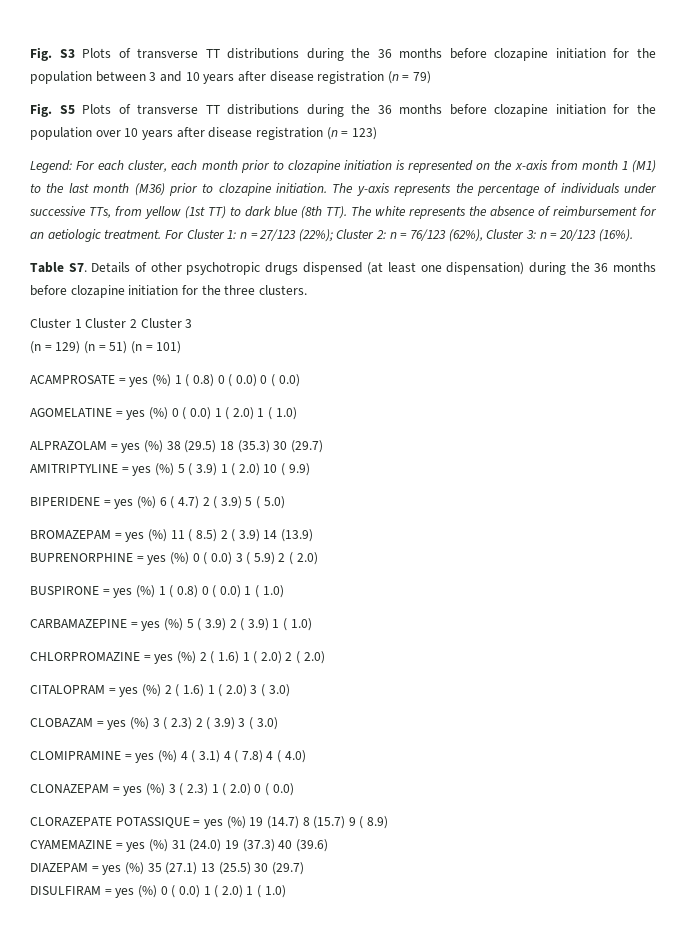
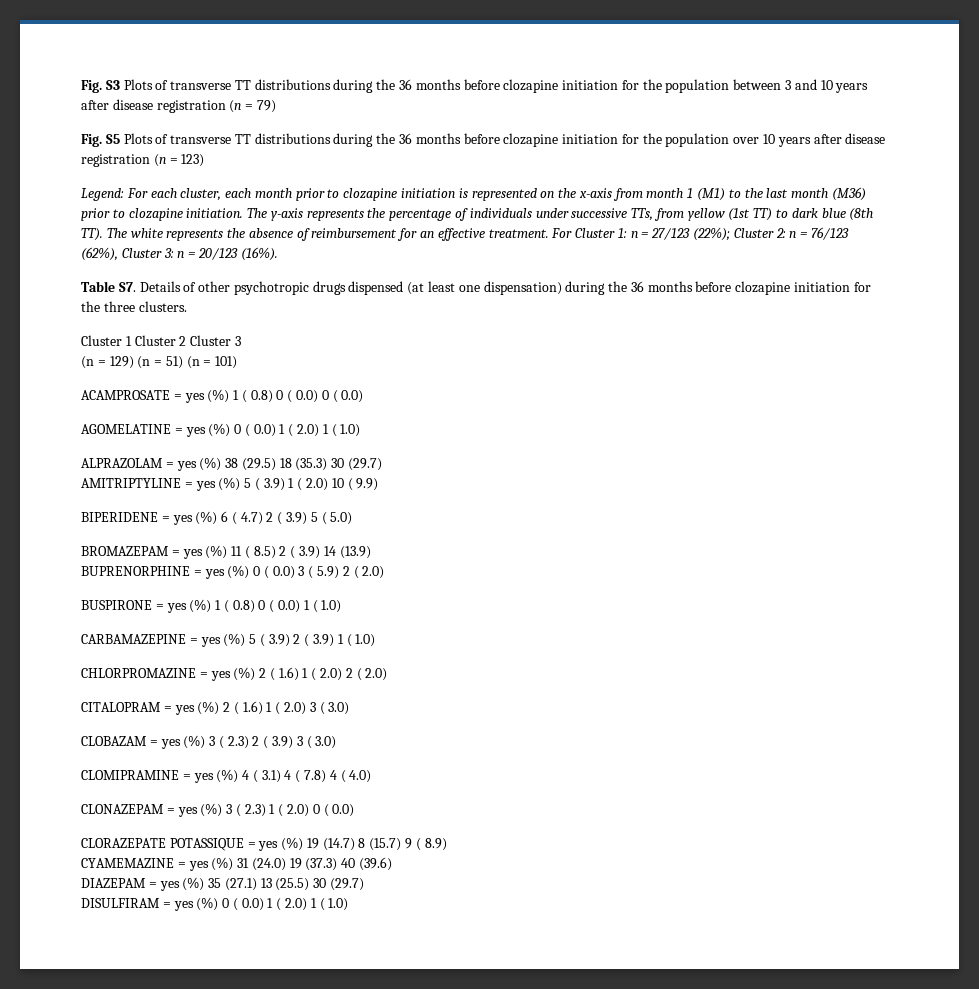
[47,229,101,242] aetiologic -> [437,228,485,241] effective

